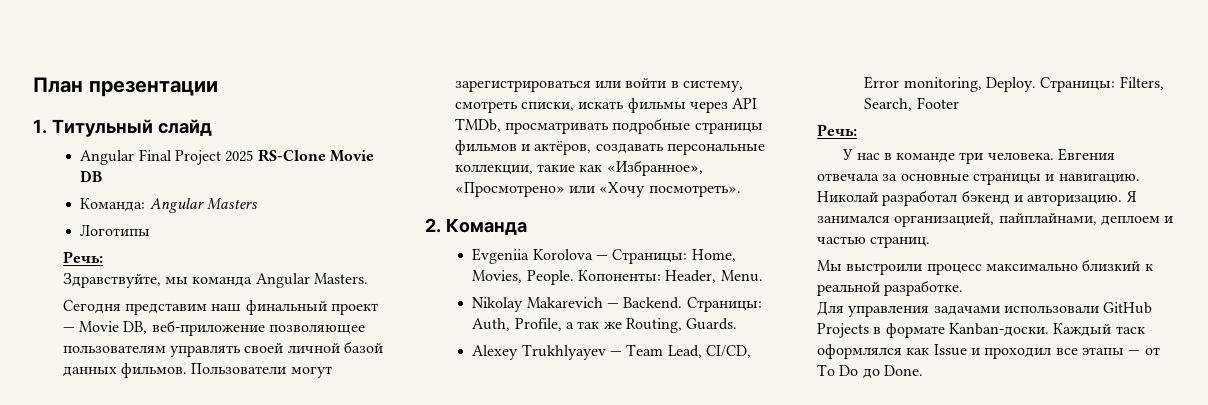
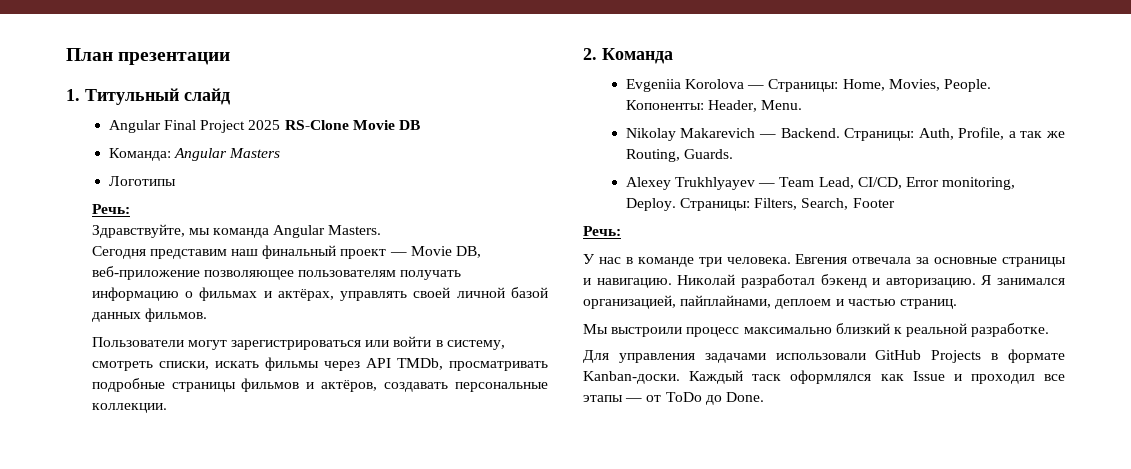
(166, 349) none -> [400,270,462,280] [91,287,334,301] получать информацию о фильмах и актёрах,
(187, 370) none -> (207, 315) //
[454,160,703,176] [454,182,741,197] коллекции, такие как «Избранное», «Просмотрено» или «Хочу посмотреть». -> [91,403,167,413] коллекции.
[817,364,859,376] To Do -> [665,392,702,402] ToDo

